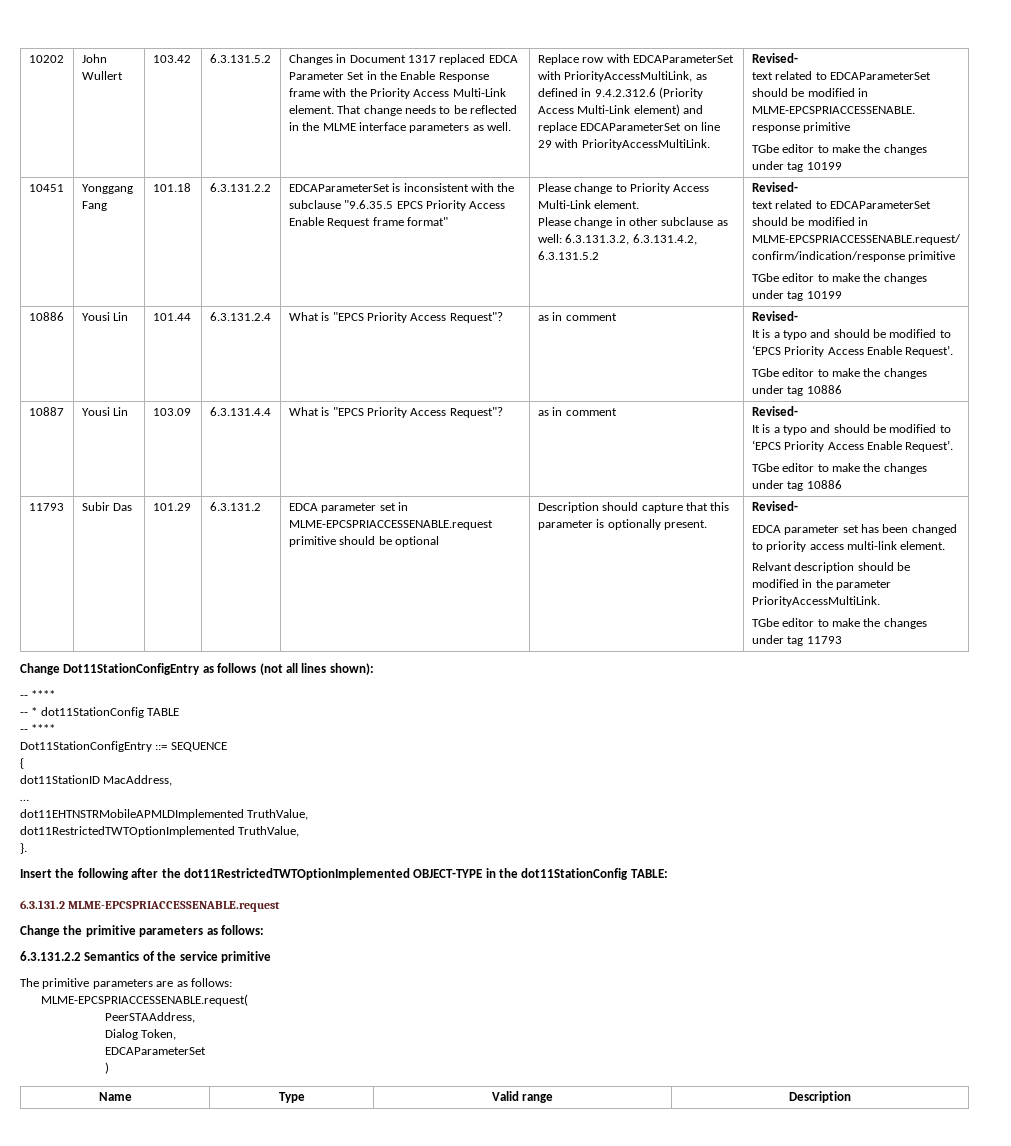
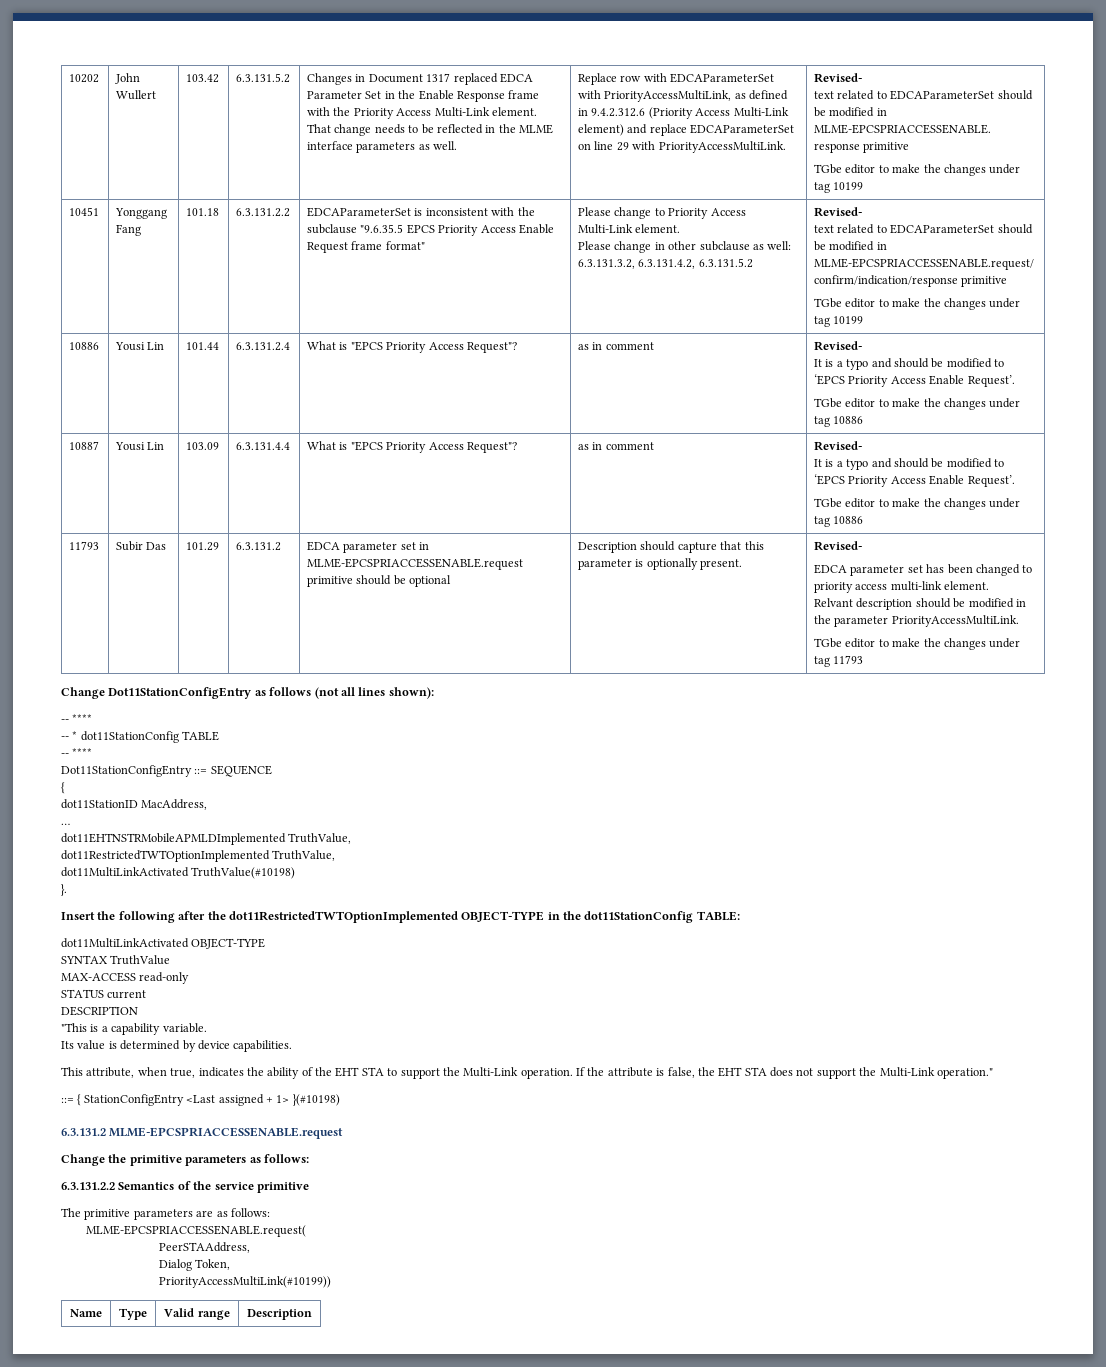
(300, 831) none -> [61,867,296,879] // dot11MultiLinkActivated TruthValue(#10198)
(668, 873) none -> [61,938,266,949] [61,955,171,965] [61,972,190,984] [61,989,147,999] [61,1006,138,1016] [61,1023,207,1035] [61,1040,293,1052] [61,1067,993,1079] [61,1094,340,1106] // dot11MultiLinkActivated OBJECT-TYPE // SYNTAX TruthValue // MAX-ACCESS read-only // STATUS current // DESCRIPTION // "This is a capability variable. // Its value is determined by device capabilities. // This attribute, when true, indicates the ability of the EHT STA to support the Multi-Link operation. If the attribute is false, the EHT STA does not support the Multi-Link operation." // ::= { StationConfigEntry <Last assigned + 1> }(#10198)
[104,1047,206,1055] [104,1062,109,1074] EDCAParameterSet // ) -> [159,1276,332,1288] PriorityAccessMultiLink(#10199))

